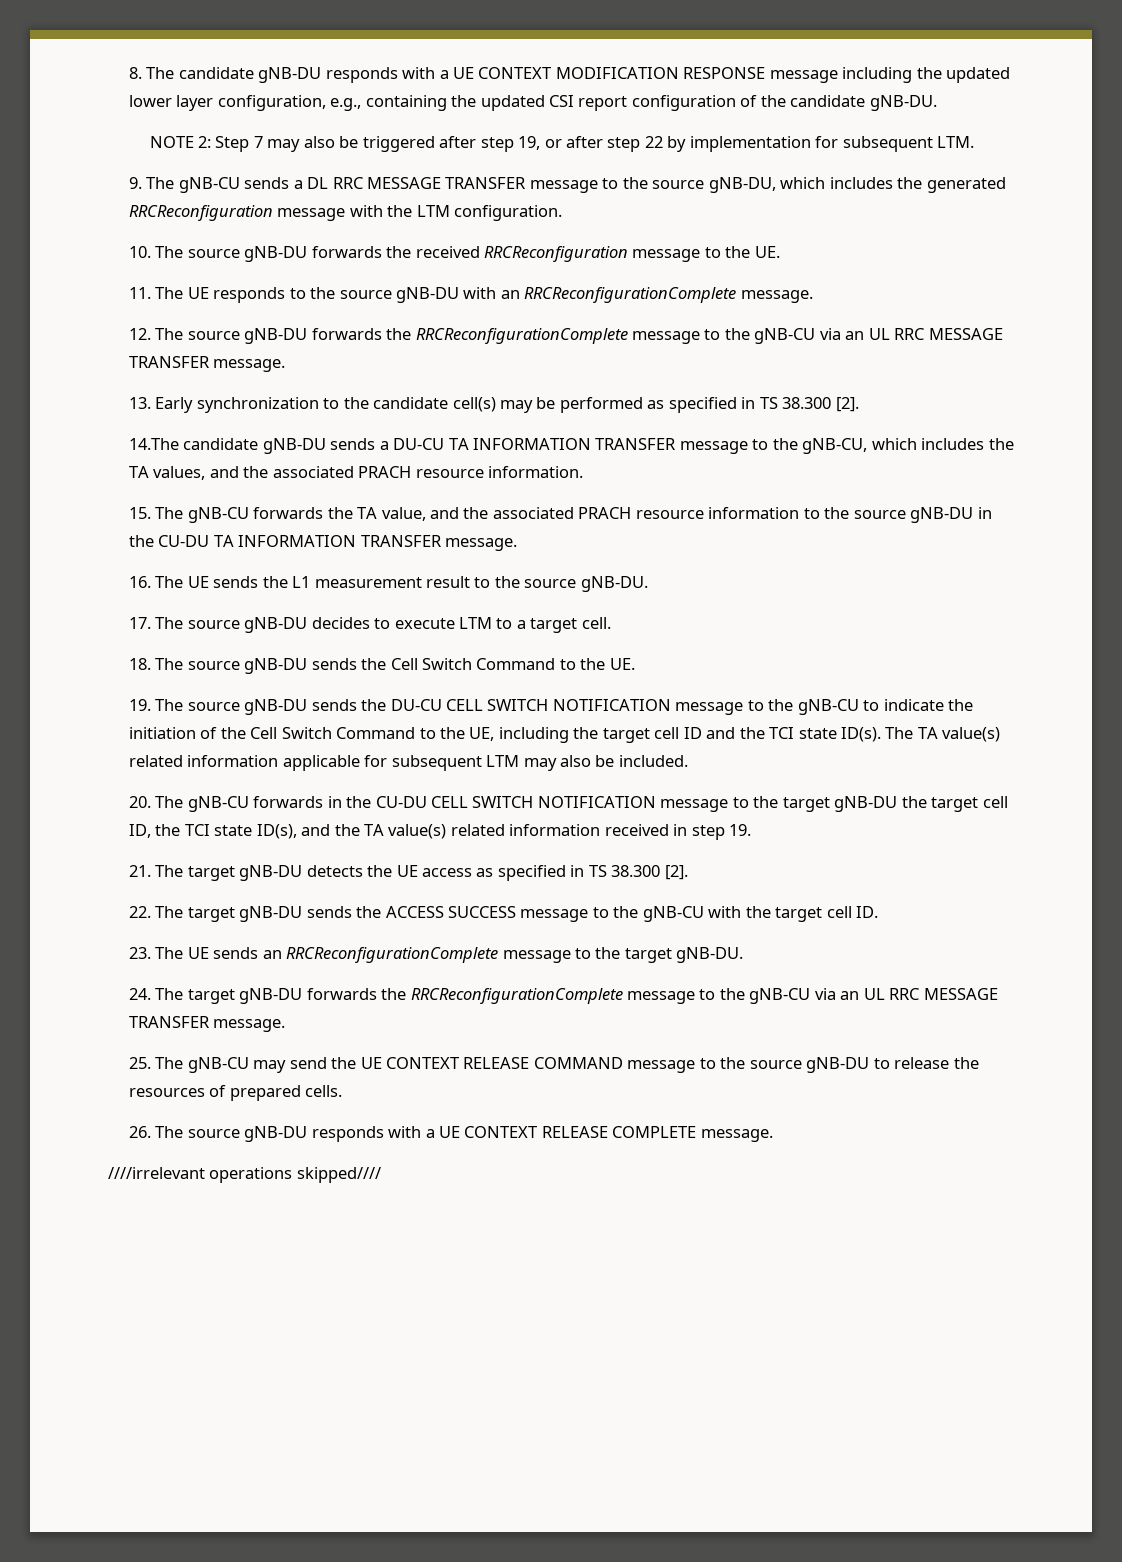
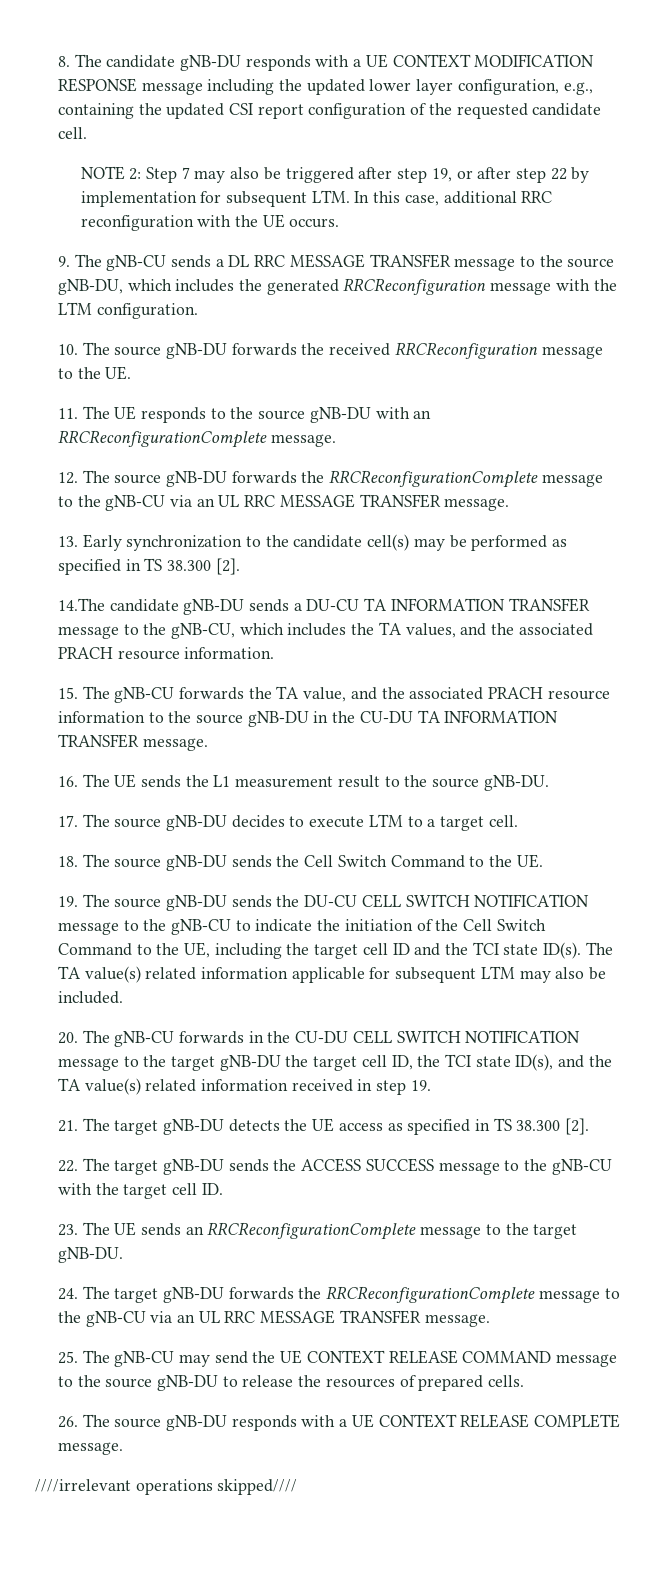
[790,95,937,111] candidate gNB-DU. -> [456,103,602,119] [57,127,87,139] requested candidate cell.
(975, 142) none -> [354,191,553,206] [80,214,340,231] In this case, additional RRC reconfiguration with the UE occurs.

